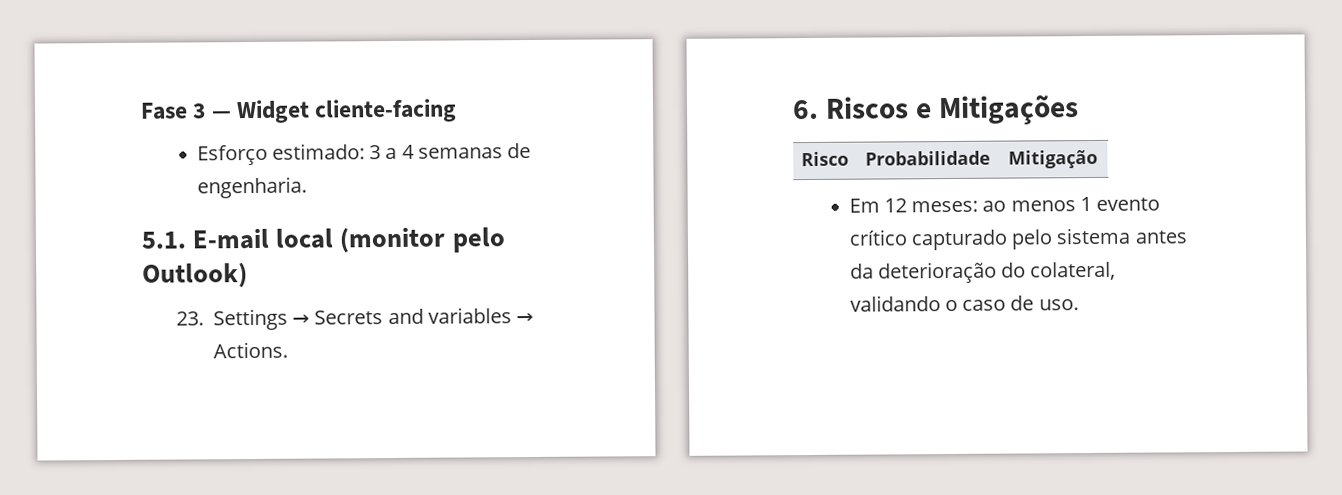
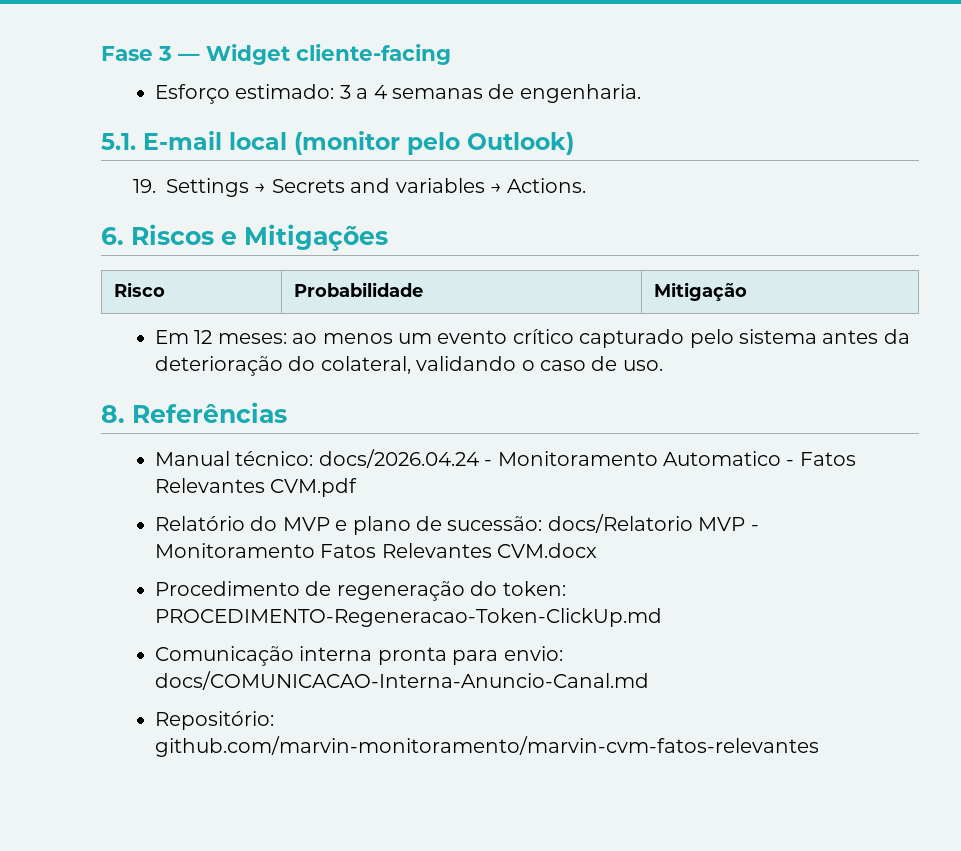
[176,311,205,326] 23. -> [132,179,156,193] 19.
[1079,196,1092,212] 1 -> [397,333,432,344] um
(1079, 305) none -> [101,402,287,423] [154,449,856,468] [154,478,358,497] [154,514,759,535] [154,543,598,558] [154,581,566,601] [154,608,662,627] [154,646,563,666] [154,671,649,690] [154,711,274,730] [154,736,819,757] // 8. Referências // Manual técnico: docs/2026.04.24 - Monitoramento Automatico - Fatos Relevantes CVM.pdf // Relatório do MVP e plano de sucessão: docs/Relatorio MVP - Monitoramento Fatos Relevantes CVM.docx // Procedimento de regeneração do token: PROCEDIMENTO-Regeneracao-Token-ClickUp.md // Comunicação interna pronta para envio: docs/COMUNICACAO-Interna-Anuncio-Canal.md // Repositório: github.com/marvin-monitoramento/marvin-cvm-fatos-relevantes

